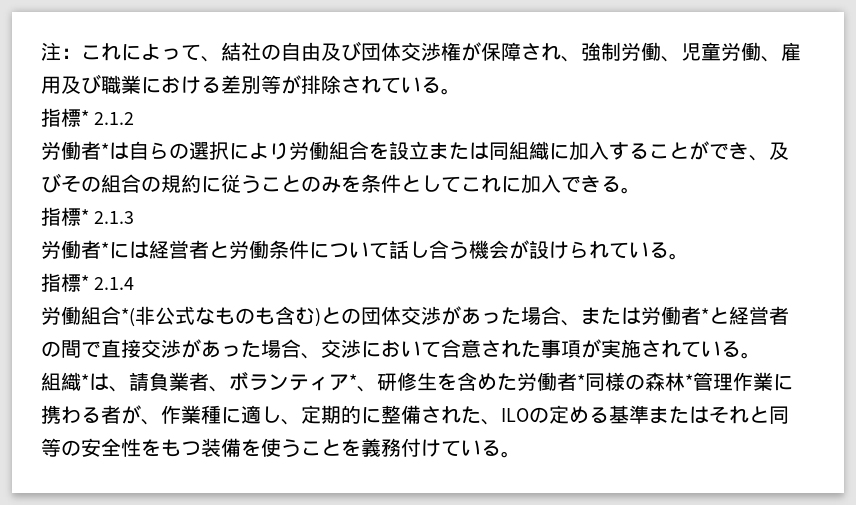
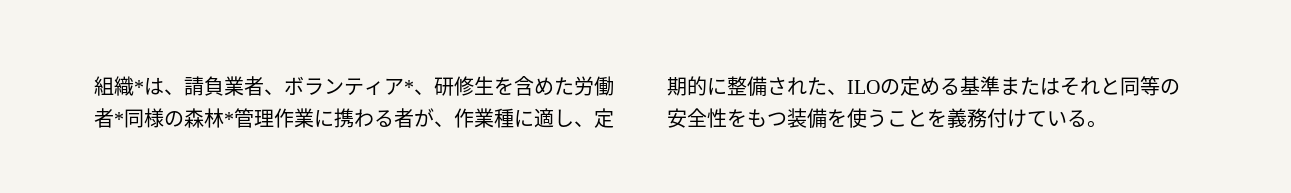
[41,41,801,62] [41,74,461,95] [41,108,135,127] [41,141,789,161] [41,173,641,194] [41,207,135,226] [41,240,689,260] [41,273,135,292] [41,306,789,327] [41,339,761,359] 注：これによって、結社の自由及び団体交渉権が保障され、強制労働、児童労働、雇用及び職業における差別等が排除されている。 // 指標* 2.1.2 // 労働者*は自らの選択により労働組合を設立または同組織に加入することができ、及びその組合の規約に従うことのみを条件としてこれに加入できる。 // 指標* 2.1.3 // 労働者*には経営者と労働条件について話し合う機会が設けられている。 // 指標* 2.1.4 // 労働組合*(非公式なものも含む)との団体交渉があった場合、または労働者*と経営者の間で直接交渉があった場合、交渉において合意された事項が実施されている。 // -> (94, 86) none

